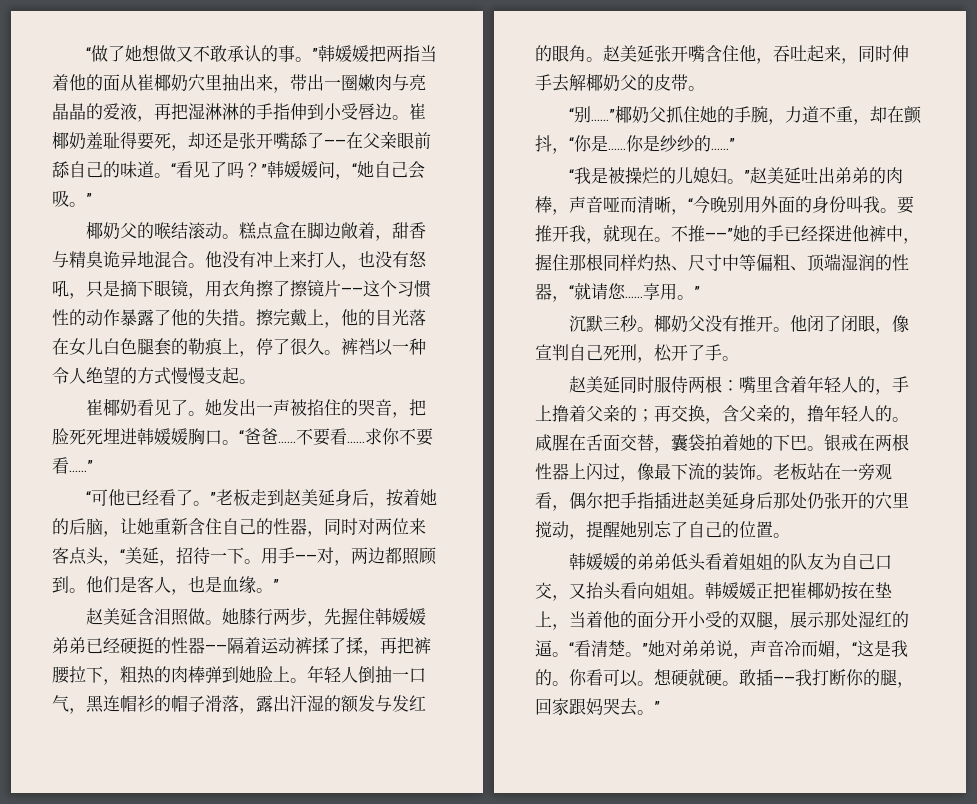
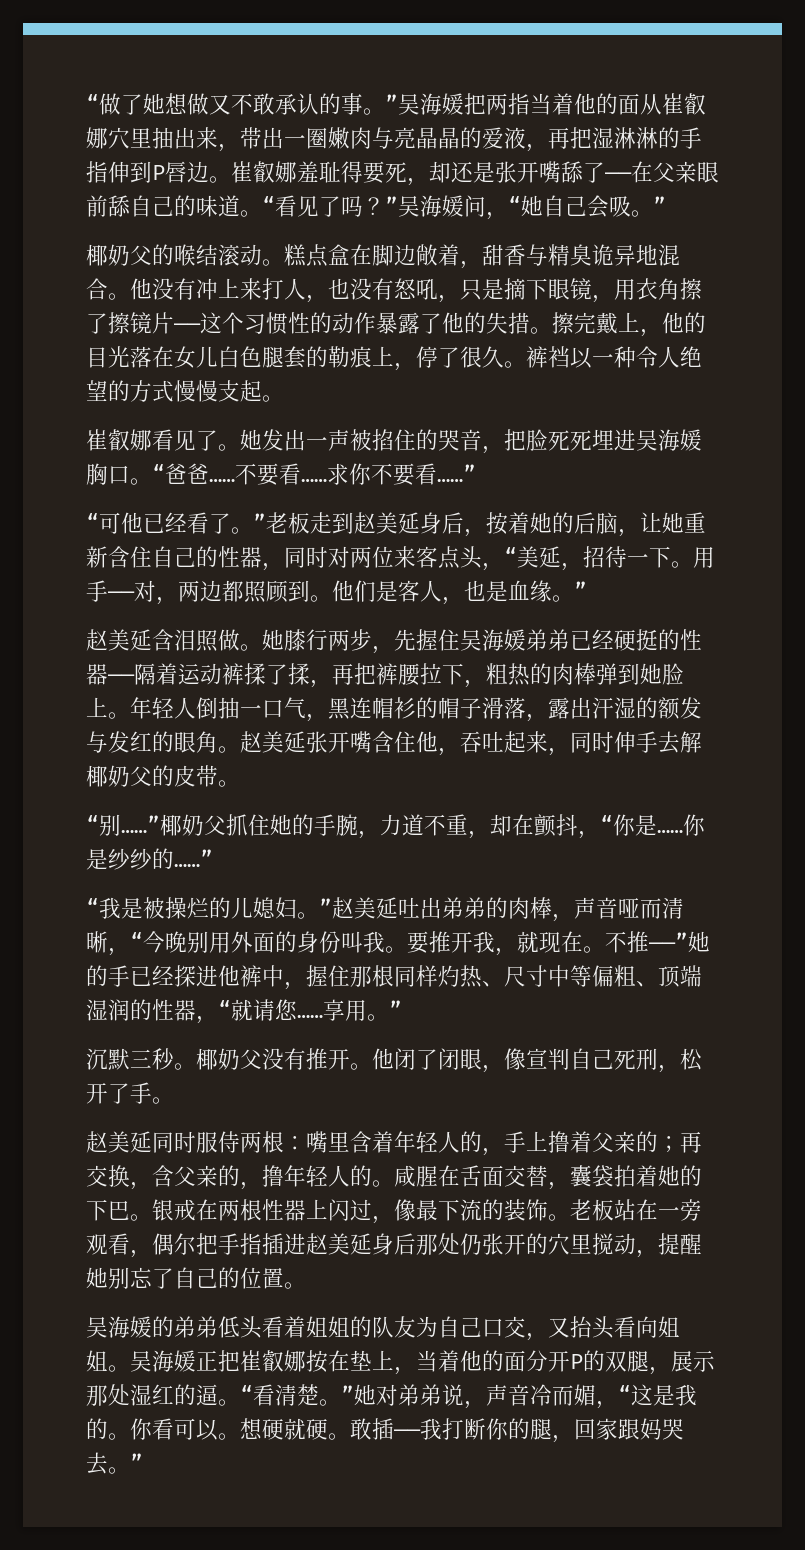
[318,45,353,62] 韩媛 -> [398,93,442,115] 吴海
[154,73,188,92] 椰奶 -> [684,93,706,115] [86,127,108,149] 叡娜
[324,103,358,120] 小受 -> [152,165,165,180] P
[52,131,86,150] 椰奶 -> [253,161,297,183] 叡娜
[267,161,301,178] 韩媛 -> [398,195,442,217] 吴海
[103,398,138,417] 椰奶 -> [108,429,152,451] 叡娜
[137,428,171,445] 韩媛 -> [636,429,680,451] 吴海
[375,608,410,625] 韩媛 -> [460,629,504,651] 吴海
[569,553,604,570] 韩媛 -> [86,1316,130,1338] 吴海
[705,582,739,599] 韩媛 -> [130,1350,174,1372] 吴海
[807,581,841,600] 椰奶 -> [262,1350,306,1372] 叡娜
[688,611,722,628] 小受 -> [570,1354,583,1369] P

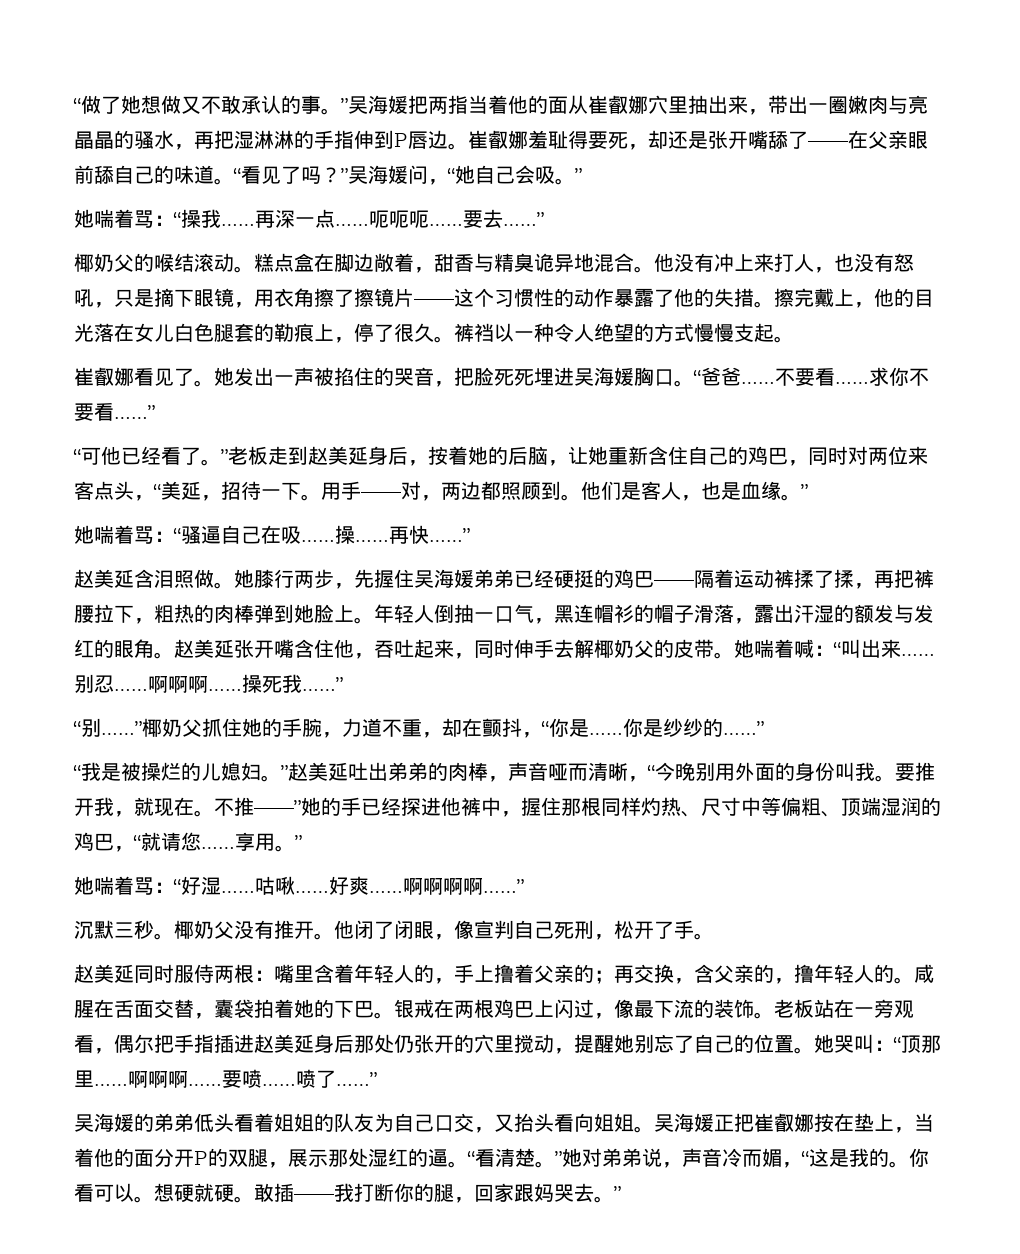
[482,127,526,149] 爱液 -> [134,130,174,149] 骚水
(666, 205) none -> [74,209,544,228] // 她喘着骂：“操我……再深一点……呃呃呃……要去……”
[218,546,262,568] 性器 -> [748,446,788,465] 鸡巴
(587, 590) none -> [74,525,470,544] // 她喘着骂：“骚逼自己在吸……操……再快……”
[680,629,702,651] [86,664,108,685] 性器 -> [614,569,654,588] 鸡巴
(240, 783) none -> [734,639,935,658] [74,674,343,693] 她喘着喊：“叫出来……别忍……啊啊啊……操死我……”
[152,999,196,1021] 性器 -> [74,832,114,851] 鸡巴
(402, 1009) none -> [74,876,524,895] // 她喘着骂：“好湿……咕啾……好爽……啊啊啊啊……”
[262,1199,306,1221] 性器 -> [494,999,534,1018] 鸡巴
(306, 1285) none -> [814,1034,941,1053] [74,1069,377,1088] 她哭叫：“顶那里……啊啊啊……要喷……喷了……”

